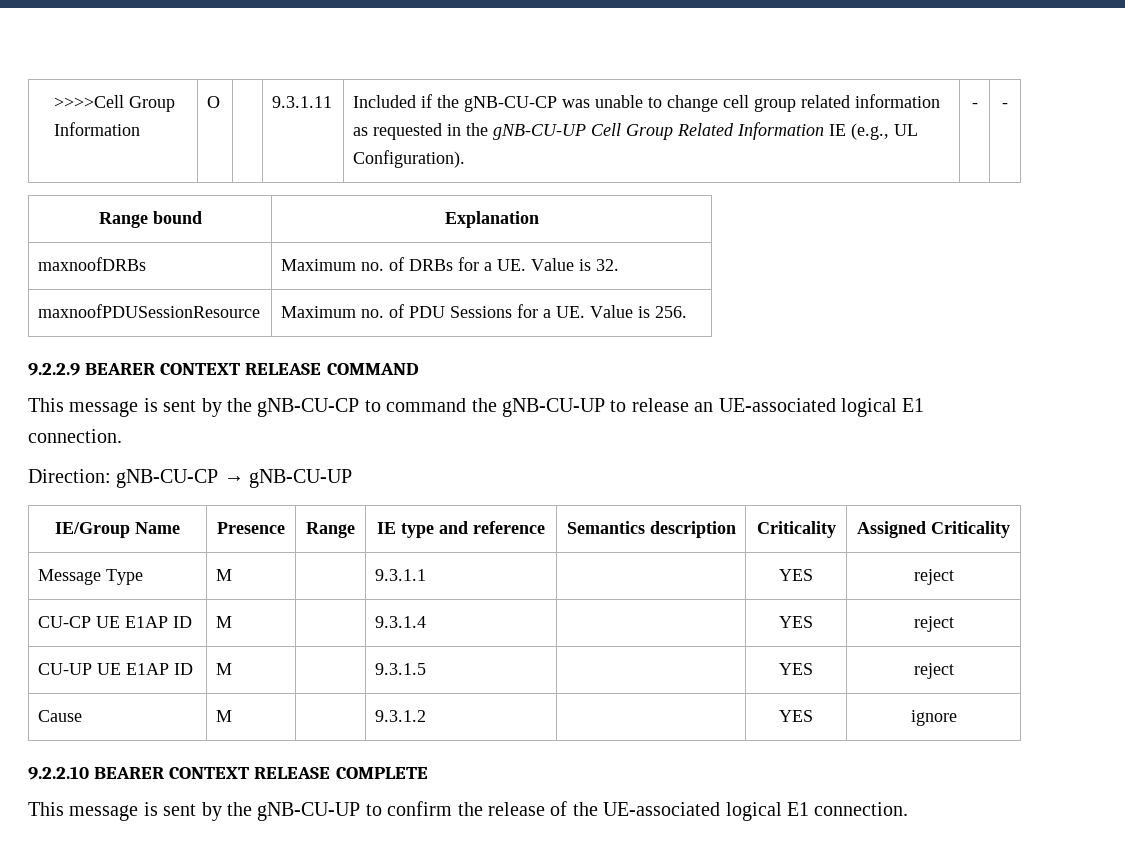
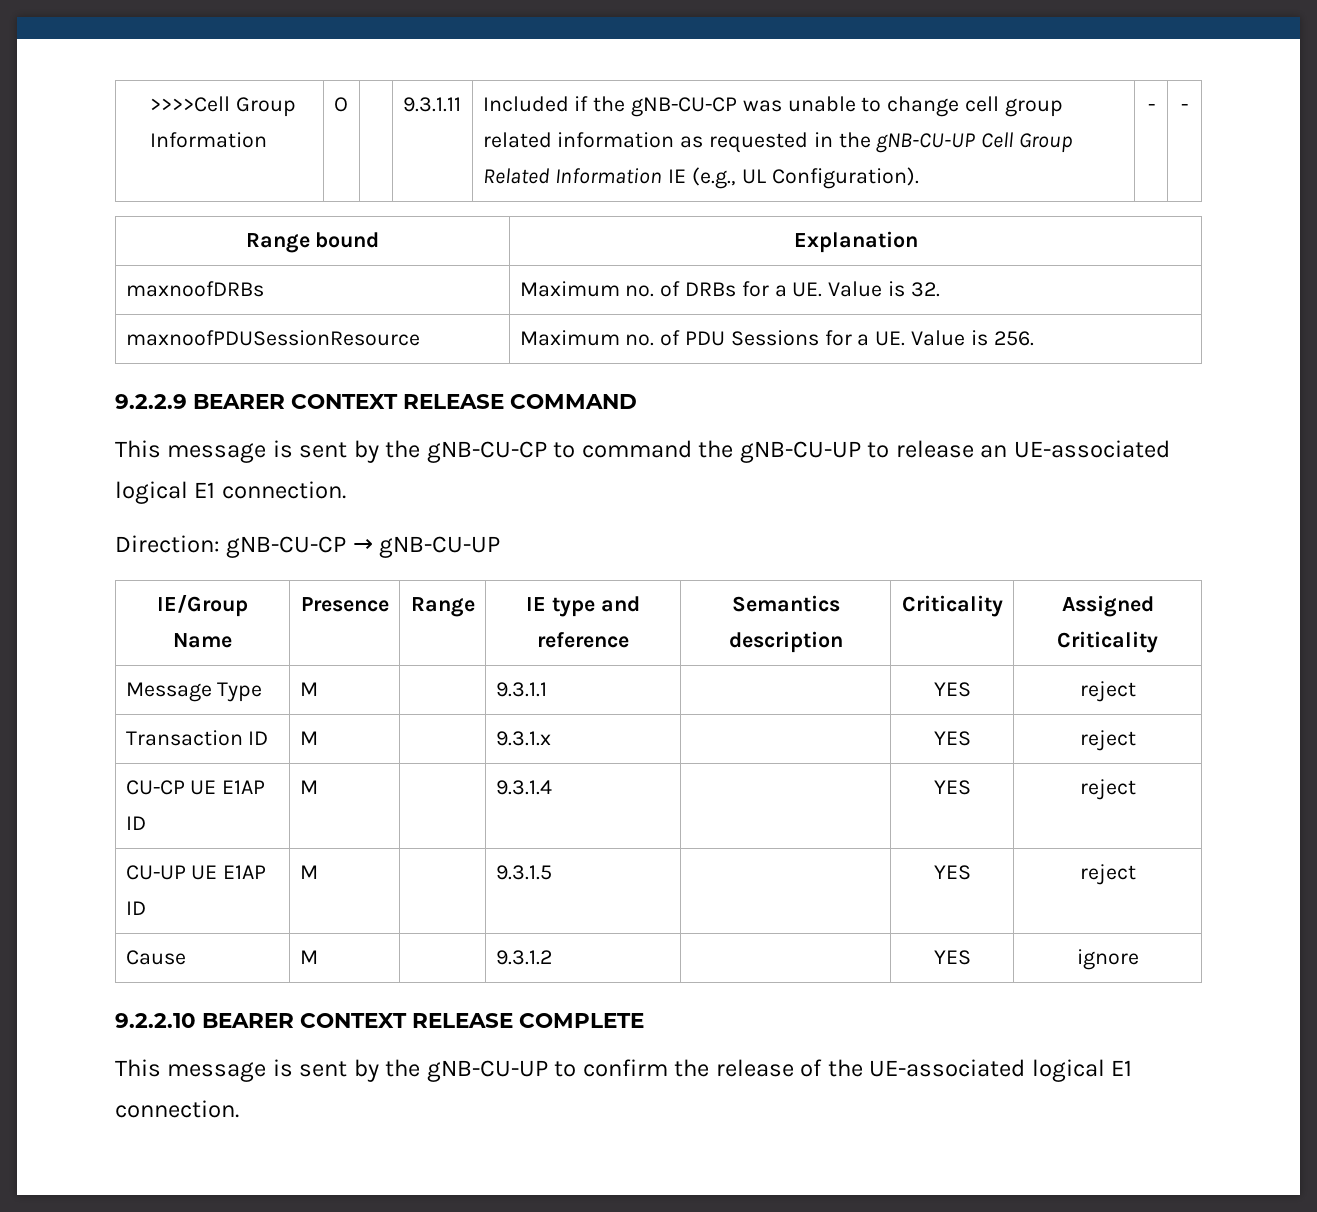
(954, 577) none -> [125,730,269,746] [299,731,318,745] [495,731,551,746] [933,731,971,746] [1079,730,1136,751] // Transaction ID | M | | 9.3.1.x | | YES | reject

